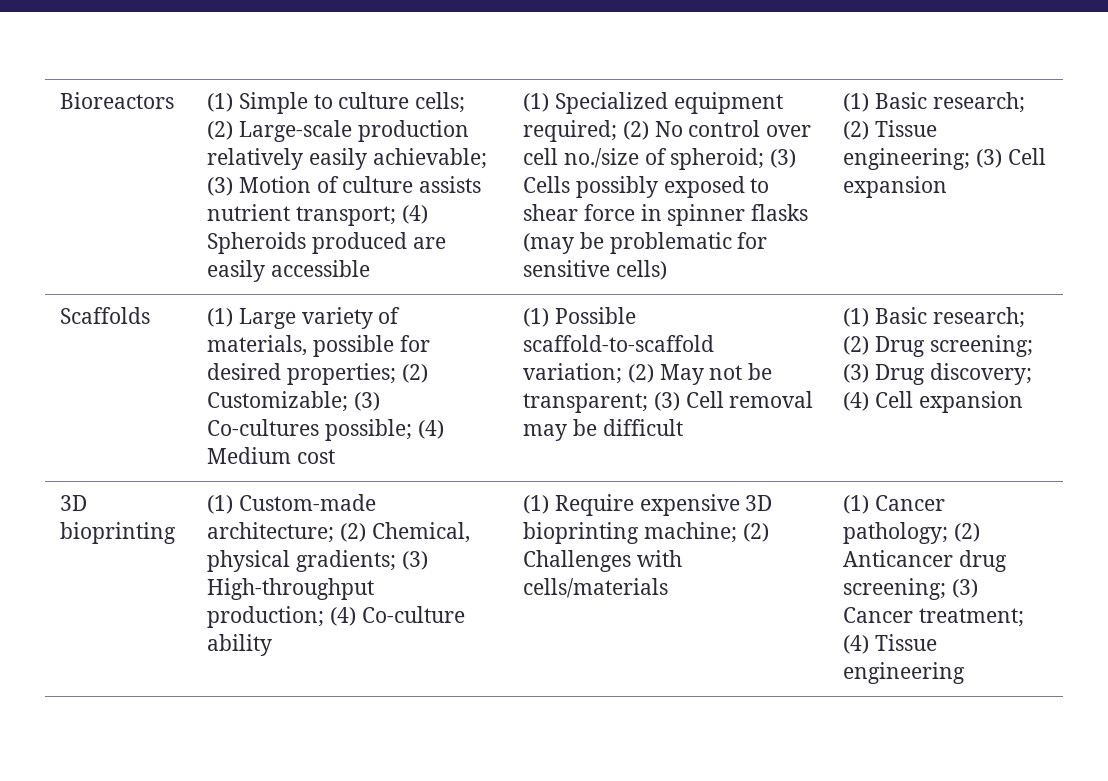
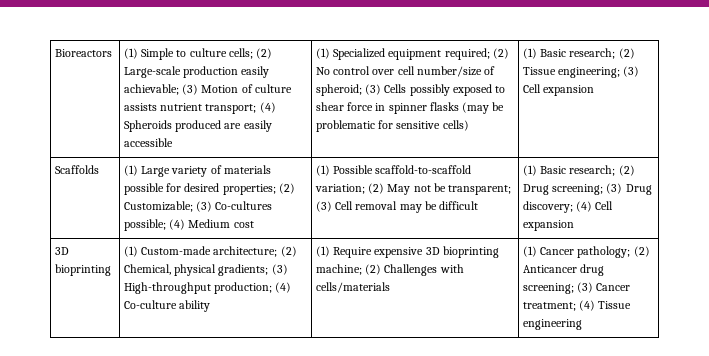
[207,148,304,170] relatively -> (239, 72) none
[564,148,640,168] no./size -> [416,66,482,77] number/size
[207,335,308,356] materials, -> [223,165,271,174] materials

